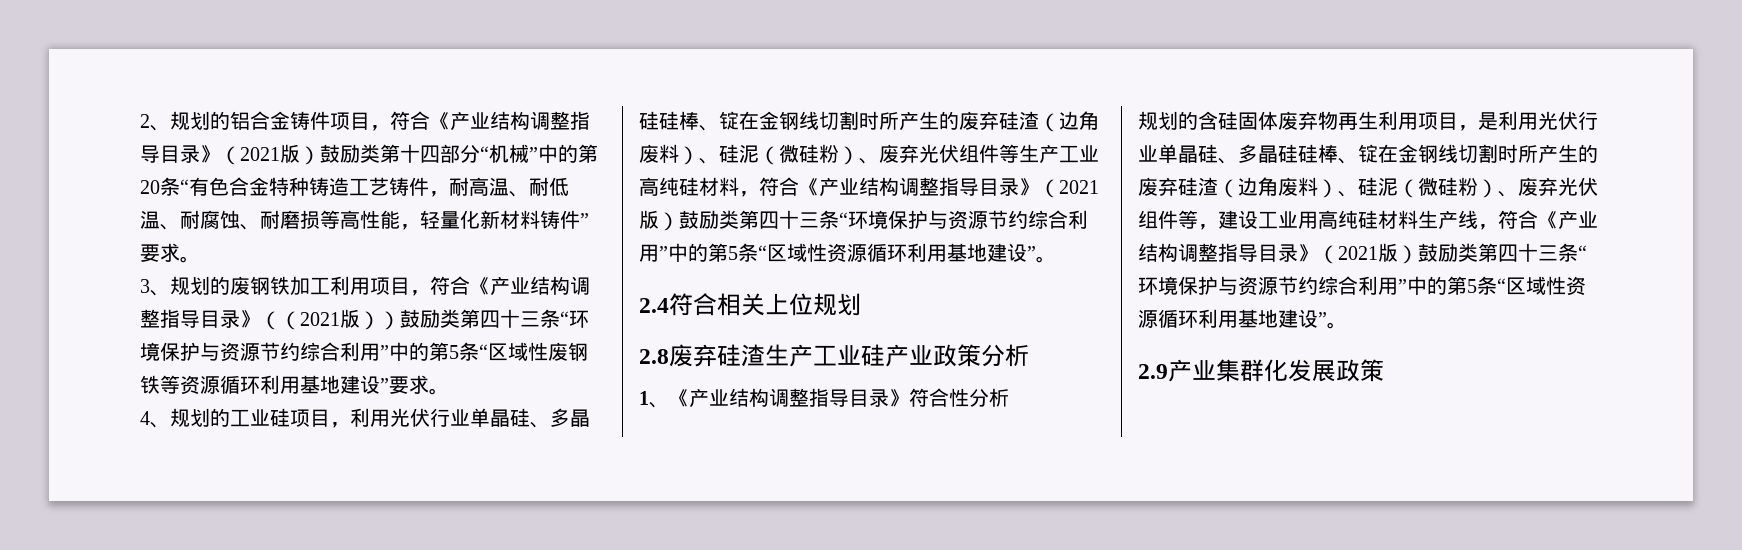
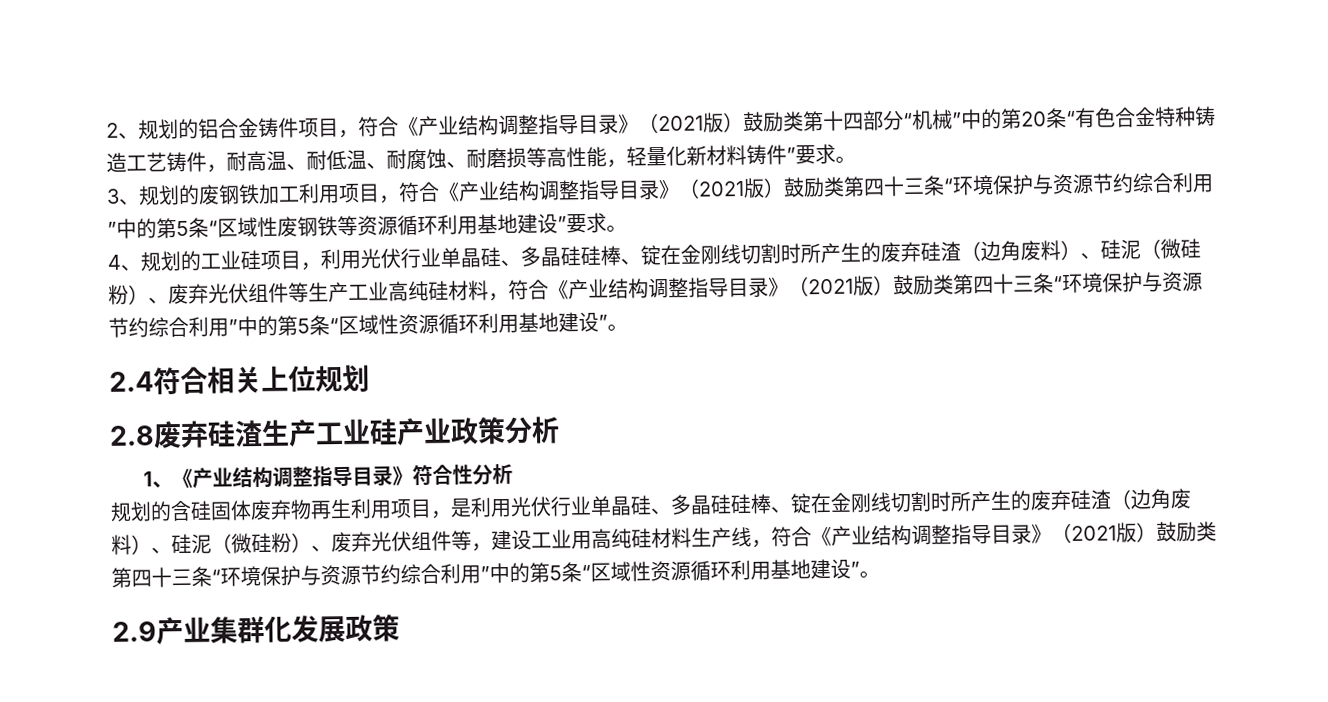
[280,309,400,330] （2021版）） -> [698,177,785,198] 2021版）
[779,111,799,130] 钢 -> [700,244,721,265] 刚
[1418,144,1438,163] 钢 -> [850,492,872,513] 刚

